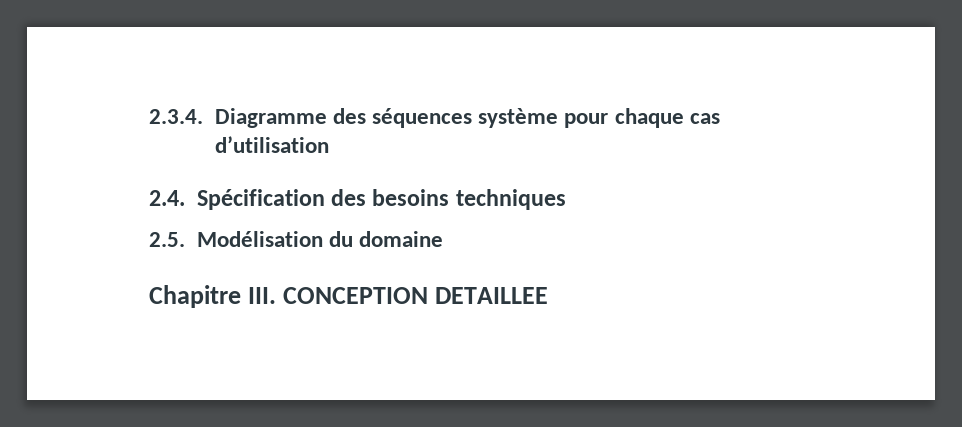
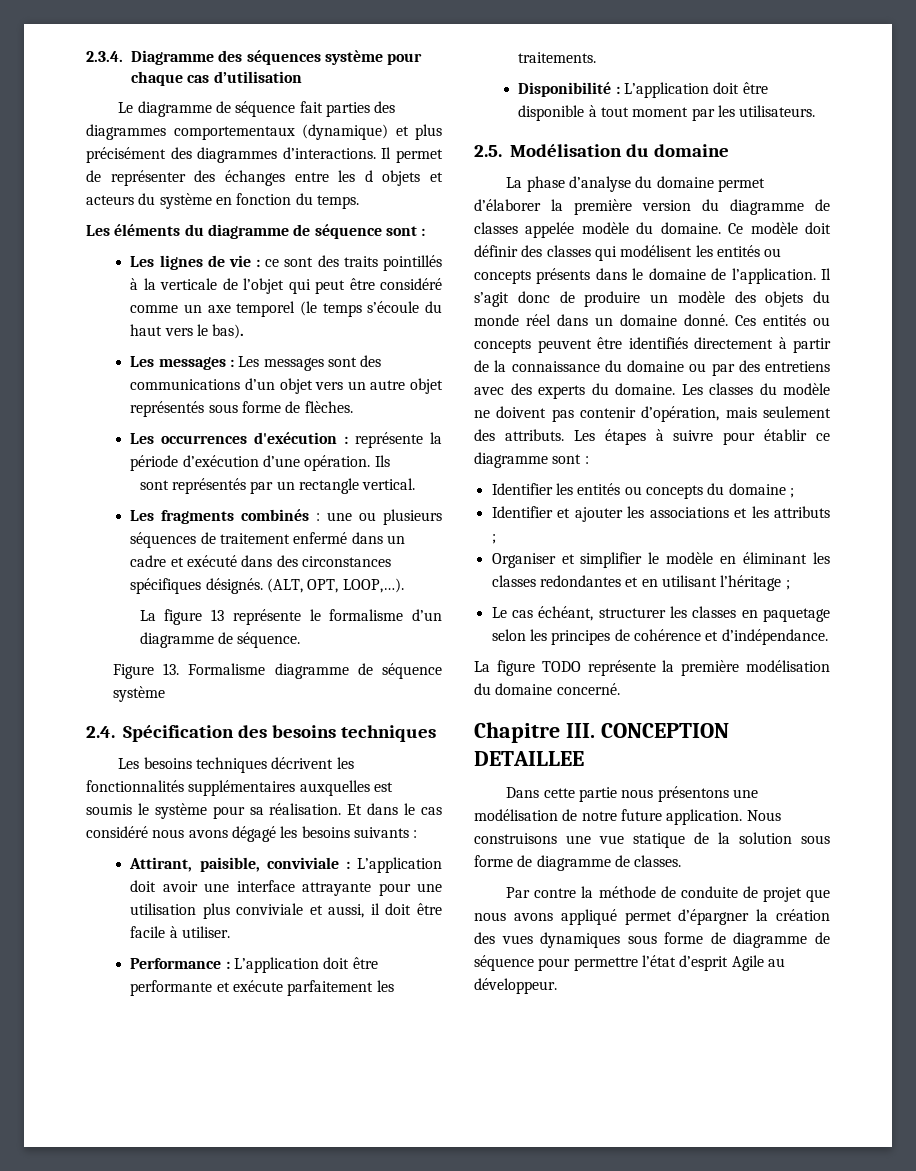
(329, 144) none -> [118,101,396,117] [86,124,442,140] [86,147,444,163] [86,170,443,186] [86,193,359,209] [86,224,426,239] [130,255,442,271] [130,278,442,294] [130,301,442,317] [130,324,245,339] [130,355,382,371] [130,378,443,394] [130,401,353,417] [130,432,442,448] [130,455,390,471] [139,478,416,494] [130,509,443,525] [130,532,405,548] [130,555,391,567] [130,578,404,594] [139,609,443,625] [139,632,301,648] [112,663,443,679] [112,686,165,702] // Le diagramme de séquence fait parties des diagrammes comportementaux (dynamique) et plus précisément des diagrammes d’interactions. Il permet de représenter des échanges entre les d objets et acteurs du système en fonction du temps. // Les éléments du diagramme de séquence sont : // Les lignes de vie : ce sont des traits pointillés à la verticale de l’objet qui peut être considéré comme un axe temporel (le temps s’écoule du haut vers le bas). // Les messages : Les messages sont des communications d’un objet vers un autre objet représentés sous forme de flèches. // Les occurrences d'exécution : représente la période d’exécution d’une opération. Ils // sont représentés par un rectangle vertical. // Les fragments combinés : une ou plusieurs séquences de traitement enfermé dans un cadre et exécuté dans des circonstances spécifiques désignés. (ALT, OPT, LOOP,…). // La figure 13 représente le formalisme d’un diagramme de séquence. // Figure 13. Formalisme diagramme de séquence système
[149,231,443,247] [149,285,548,308] 2.5. Modélisation du domaine // Chapitre III. CONCEPTION DETAILLEE -> [118,757,354,773] [86,780,393,796] [86,803,443,819] [86,826,418,842] [129,857,442,873] [130,880,442,896] [130,903,442,919] [130,926,231,938] [130,957,378,973] [130,980,394,996] [518,52,597,63] [518,82,768,98] [518,105,816,121] [474,144,729,157] [506,176,765,192] [474,199,830,215] [474,222,831,238] [474,245,782,261] [474,268,831,284] [474,291,830,307] [474,314,830,326] [474,337,831,353] [474,360,830,376] [474,383,830,399] [474,406,831,422] [474,429,830,445] [474,452,589,468] [491,483,794,499] [491,506,830,522] [491,534,496,544] [491,552,830,568] [491,575,790,591] [491,606,830,622] [491,629,828,645] [474,660,830,676] [474,683,620,695] [474,722,729,743] [474,751,584,766] [506,786,758,802] [474,809,781,825] [474,832,830,848] [474,855,682,871] [506,886,830,902] [474,909,830,925] [474,932,830,948] [474,955,785,971] [474,978,557,994] Les besoins techniques décrivent les fonctionnalités supplémentaires auxquelles est soumis le système pour sa réalisation. Et dans le cas considéré nous avons dégagé les besoins suivants : // Attirant, paisible, conviviale : L’application doit avoir une interface attrayante pour une utilisation plus conviviale et aussi, il doit être facile à utiliser. // Performance : L’application doit être performante et exécute parfaitement les traitements. // Disponibilité : L’application doit être disponible à tout moment par les utilisateurs. // 2.5. Modélisation du domaine // La phase d’analyse du domaine permet d’élaborer la première version du diagramme de classes appelée modèle du domaine. Ce modèle doit définir des classes qui modélisent les entités ou concepts présents dans le domaine de l’application. Il s’agit donc de produire un modèle des objets du monde réel dans un domaine donné. Ces entités ou concepts peuvent être identifiés directement à partir de la connaissance du domaine ou par des entretiens avec des experts du domaine. Les classes du modèle ne doivent pas contenir d’opération, mais seulement des attributs. Les étapes à suivre pour établir ce diagramme sont : // Identifier les entités ou concepts du domaine ; // Identifier et ajouter les associations et les attributs ; // Organiser et simplifier le modèle en éliminant les classes redondantes et en utilisant l’héritage ; // Le cas échéant, structurer les classes en paquetage selon les principes de cohérence et d’indépendance. // La figure TODO représente la première modélisation du domaine concerné. // Chapitre III. CONCEPTION DETAILLEE // Dans cette partie nous présentons une modélisation de notre future application. Nous construisons une vue statique de la solution sous forme de diagramme de classes. // Par contre la méthode de conduite de projet que nous avons appliqué permet d’épargner la création des vues dynamiques sous forme de diagramme de séquence pour permettre l’état d’esprit Agile au développeur.

